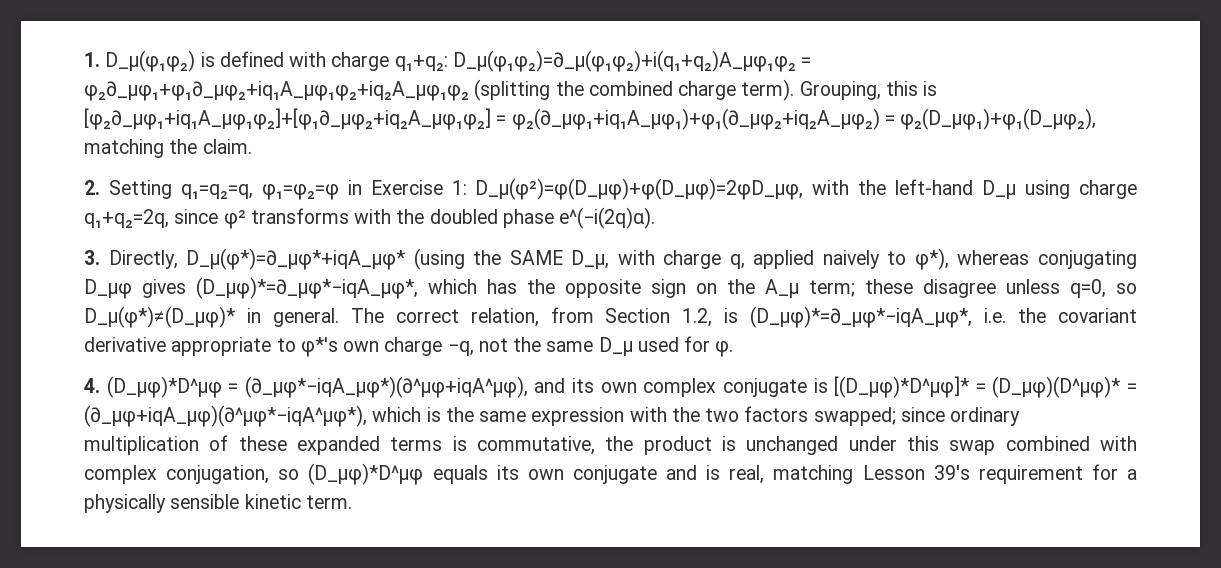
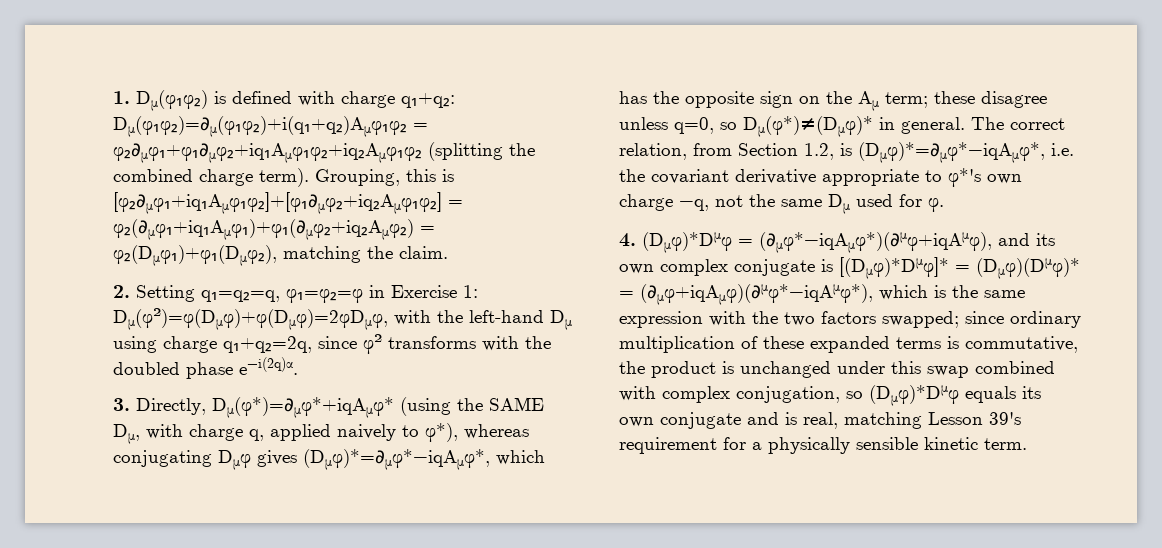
[105,50,196,72] D_μ(φ₁φ₂) -> [136,90,208,111] Dμ(φ₁φ₂)
[452,50,812,72] [84,81,469,101] D_μ(φ₁φ₂)=∂_μ(φ₁φ₂)+i(q₁+q₂)A_μφ₁φ₂ = φ₂∂_μφ₁+φ₁∂_μφ₂+iq₁A_μφ₁φ₂+iq₂A_μφ₁φ₂ -> [113,116,428,137] [113,143,422,163] Dμ(φ₁φ₂)=∂μ(φ₁φ₂)+i(q₁+q₂)Aμφ₁φ₂ = φ₂∂μφ₁+φ₁∂μφ₂+iq₁Aμφ₁φ₂+iq₂Aμφ₁φ₂
[84,108,1097,130] [φ₂∂_μφ₁+iq₁A_μφ₁φ₂]+[φ₁∂_μφ₂+iq₂A_μφ₁φ₂] = φ₂(∂_μφ₁+iq₁A_μφ₁)+φ₁(∂_μφ₂+iq₂A_μφ₂) = φ₂(D_μφ₁)+φ₁(D_μφ₂), -> [113,192,463,214] [113,219,435,240] [113,245,277,266] [φ₂∂μφ₁+iq₁Aμφ₁φ₂]+[φ₁∂μφ₂+iq₂Aμφ₁φ₂] = φ₂(∂μφ₁+iq₁Aμφ₁)+φ₁(∂μφ₂+iq₂Aμφ₂) = φ₂(Dμφ₁)+φ₁(Dμφ₂),
[475,178,804,200] D_μ(φ²)=φ(D_μφ)+φ(D_μφ)=2φD_μφ, -> [113,308,388,330] Dμ(φ²)=φ(Dμφ)+φ(Dμφ)=2φDμφ,
[982,180,1017,199] D_μ -> [550,310,572,330] Dμ
[559,207,656,229] e^(−i(2q)α). -> [239,357,298,375] e−i(2q)α.
[186,248,406,270] D_μ(φ*)=∂_μφ*+iqA_μφ* -> [212,397,394,418] Dμ(φ*)=∂μφ*+iqAμφ*
[571,250,610,269] D_μ, -> [113,424,140,444] Dμ,
[84,277,418,299] D_μφ gives (D_μφ)*=∂_μφ*−iqA_μφ*, -> [218,449,490,470] Dμφ gives (Dμφ)*=∂μφ*−iqAμφ*,
[765,279,799,298] A_μ -> [858,91,879,111] Aμ
[84,306,235,328] D_μ(φ*)≠(D_μφ)* -> [743,116,873,137] Dμ(φ*)≠(Dμφ)*
[750,306,973,328] (D_μφ)*=∂_μφ*−iqA_μφ*, -> [858,142,1045,163] (Dμφ)*=∂μφ*−iqAμφ*,
[598,337,633,356] D_μ -> [828,194,850,214] Dμ
[106,376,528,398] (D_μφ)*D^μφ = (∂_μφ*−iqA_μφ*)(∂^μφ+iqA^μφ), -> [642,232,992,253] (Dμφ)*Dμφ = (∂μφ*−iqAμφ*)(∂μφ+iqAμφ),
[834,376,1138,398] [84,405,367,427] [(D_μφ)*D^μφ]* = (D_μφ)(D^μφ)* = (∂_μφ+iqA_μφ)(∂^μφ*−iqA^μφ*), -> [839,257,1080,279] [619,284,873,305] [(Dμφ)*Dμφ]* = (Dμφ)(Dμφ)* = (∂μφ+iqAμφ)(∂μφ*−iqAμφ*),
[308,463,424,485] (D_μφ)*D^μφ -> [869,385,959,406] (Dμφ)*Dμφ

